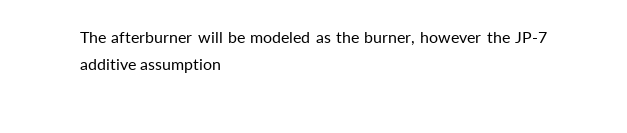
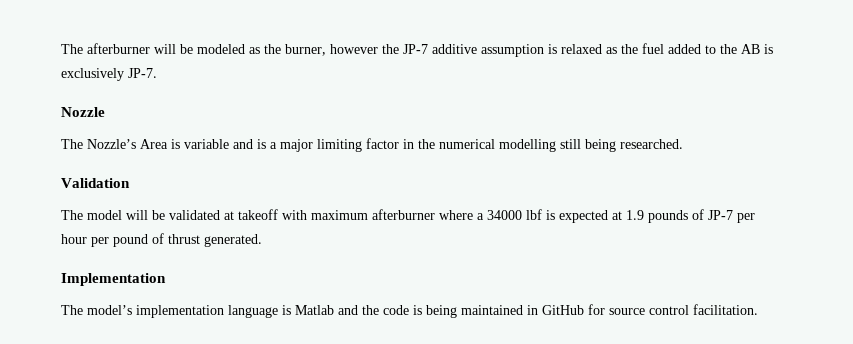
(222, 66) none -> [548,43,773,54] [61,68,157,81] [61,107,105,117] [61,138,683,152] [61,178,130,188] [61,209,755,223] [61,233,262,247] [61,273,166,286] [61,304,758,318] is relaxed as the fuel added to the AB is exclusively JP-7. // Nozzle // The Nozzle’s Area is variable and is a major limiting factor in the numerical modelling still being researched. // Validation // The model will be validated at takeoff with maximum afterburner where a 34000 lbf is expected at 1.9 pounds of JP-7 per hour per pound of thrust generated. // Implementation // The model’s implementation language is Matlab and the code is being maintained in GitHub for source control facilitation.

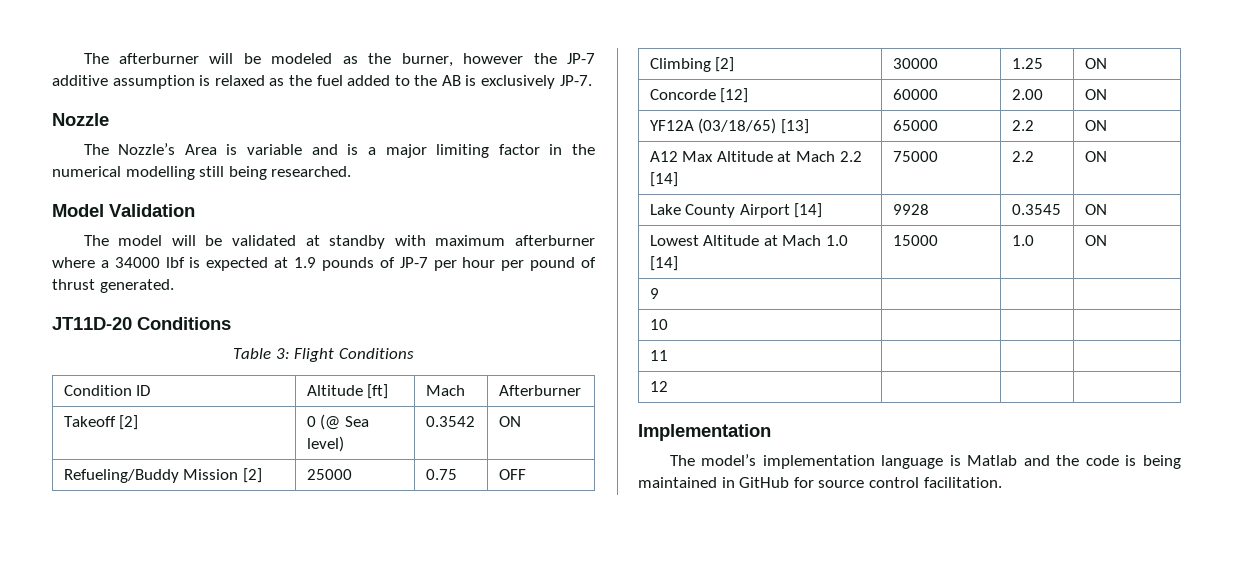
(683, 144) none -> [52,204,104,217] Model
[238,209,278,220] takeoff -> [329,235,386,249] standby
(262, 240) none -> [52,317,231,330] [233,348,414,362] [63,385,151,396] [306,384,389,399] [425,385,465,396] [498,385,581,396] [63,415,139,430] [306,414,369,430] [306,436,344,452] [425,416,475,427] [498,416,521,427] [63,468,262,483] [306,469,352,480] [425,469,457,480] [498,469,526,480] [649,57,735,72] [892,58,938,69] [1011,58,1043,69] [1084,58,1107,69] [649,88,749,103] [892,89,938,100] [1011,89,1043,100] [1084,89,1107,100] [649,118,809,134] [892,120,938,131] [1011,120,1034,131] [1084,120,1107,131] [649,151,862,162] [649,172,678,187] [892,151,938,162] [1011,151,1034,162] [1084,151,1107,162] [649,203,823,218] [892,204,929,215] [1011,204,1061,215] [1084,204,1107,215] [649,235,848,246] [649,256,678,271] [892,235,938,246] [1011,235,1034,246] [1084,235,1107,246] [649,288,659,299] [649,319,668,330] [649,350,668,361] [649,381,668,392] // JT11D-20 Conditions // Table 3: Flight Conditions // Condition ID | Altitude [ft] | Mach | Afterburner // Takeoff [2] | 0 (@ Sea level) | 0.3542 | ON // Refueling/Buddy Mission [2] | 25000 | 0.75 | OFF // Climbing [2] | 30000 | 1.25 | ON // Concorde [12] | 60000 | 2.00 | ON // YF12A (03/18/65) [13] | 65000 | 2.2 | ON // A12 Max Altitude at Mach 2.2 [14] | 75000 | 2.2 | ON // Lake County Airport [14] | 9928 | 0.3545 | ON // Lowest Altitude at Mach 1.0 [14] | 15000 | 1.0 | ON // 9 | | | // 10 | | | // 11 | | | // 12 | | |

